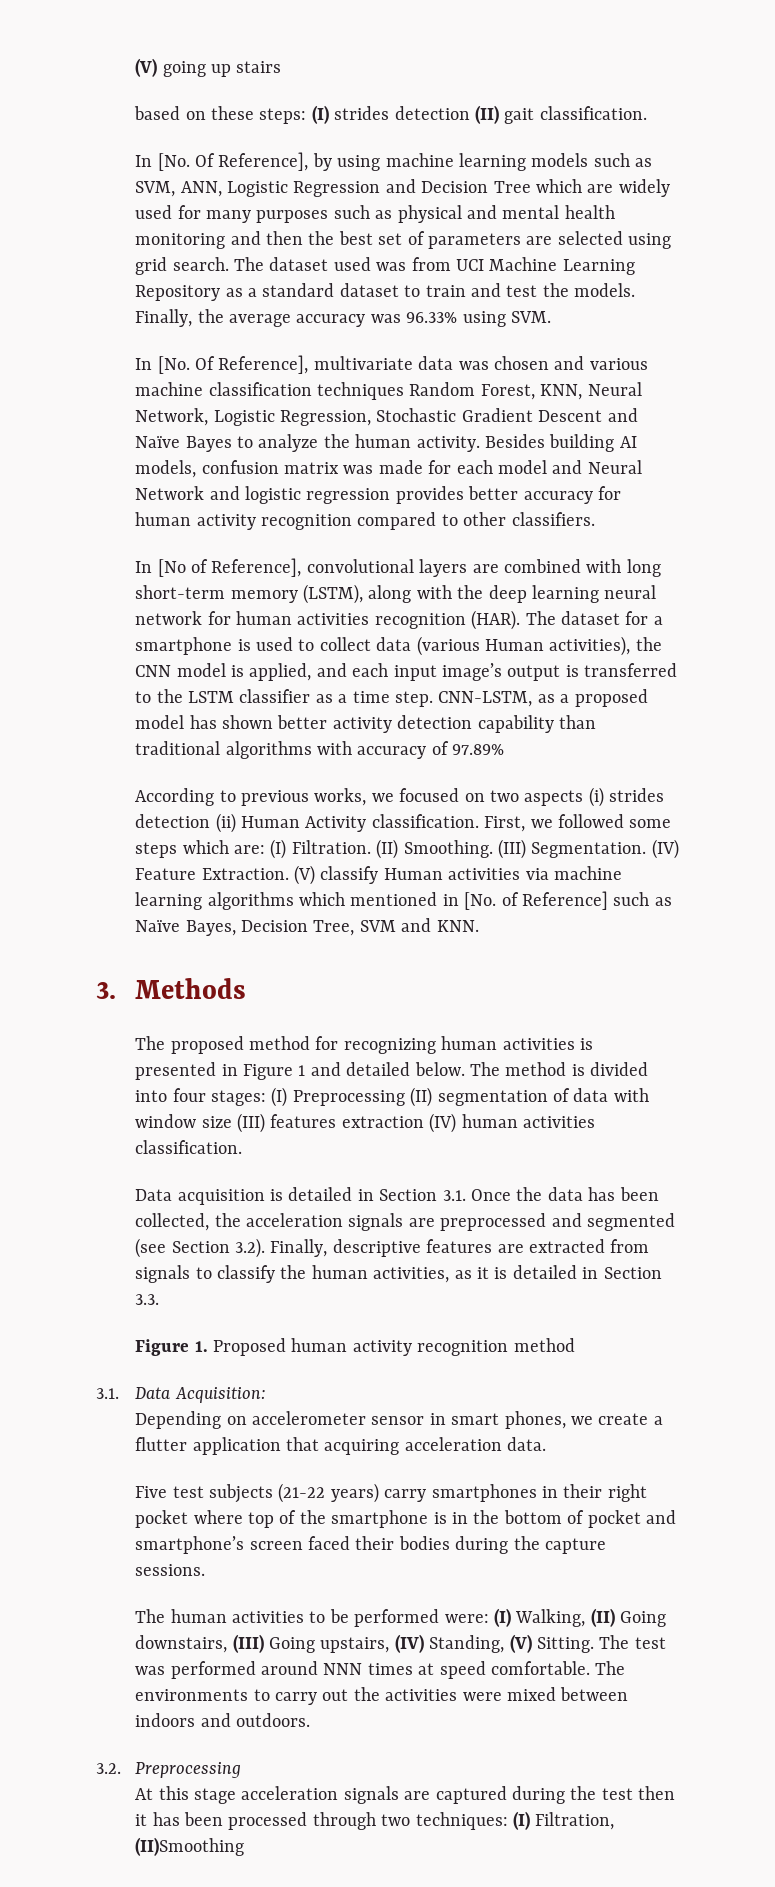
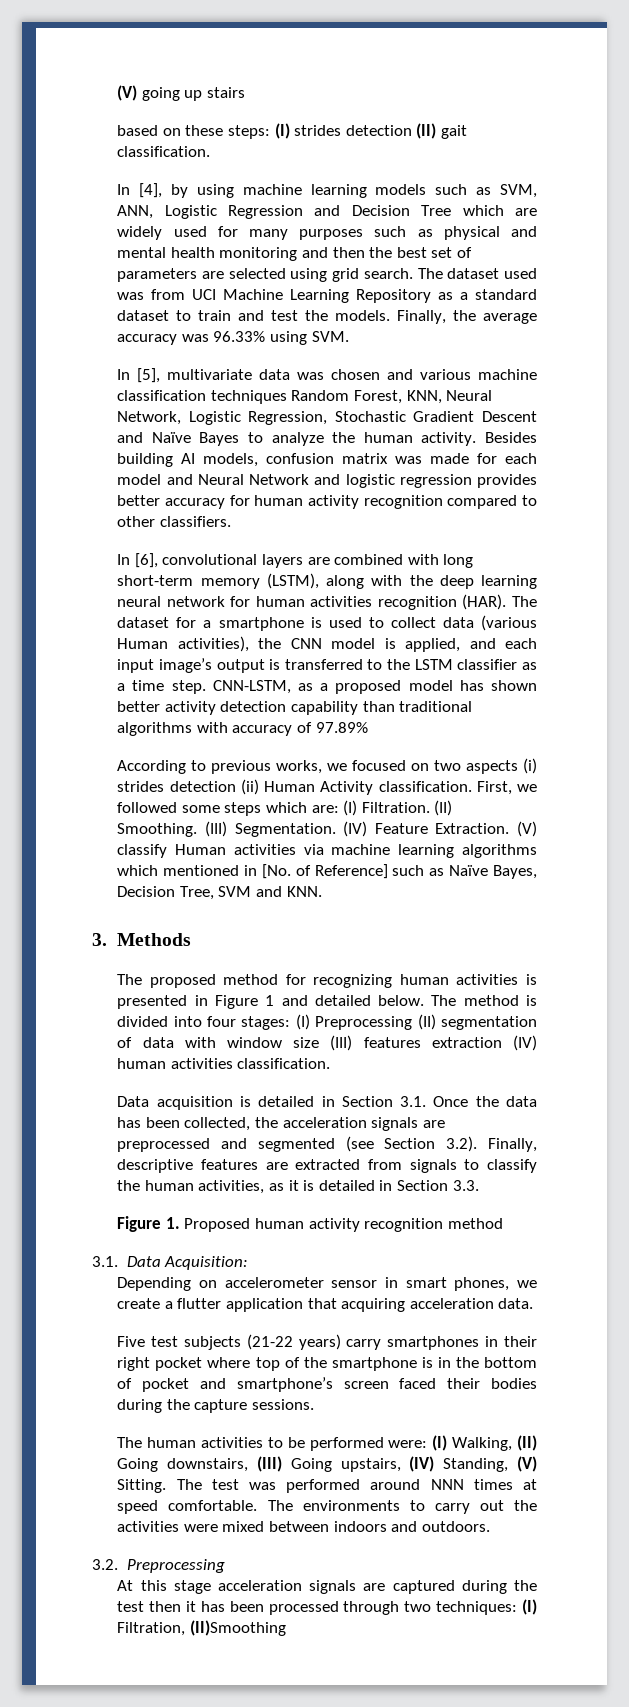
[157,152,309,171] [No. Of Reference], -> [139,183,163,198] [4],
[157,355,309,374] [No. Of Reference], -> [137,368,161,383] [5],
[157,558,302,577] [No of Reference], -> [134,553,158,568] [6],

